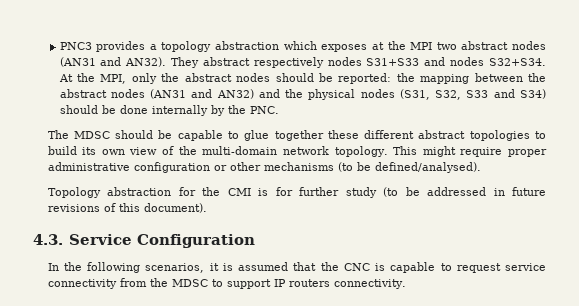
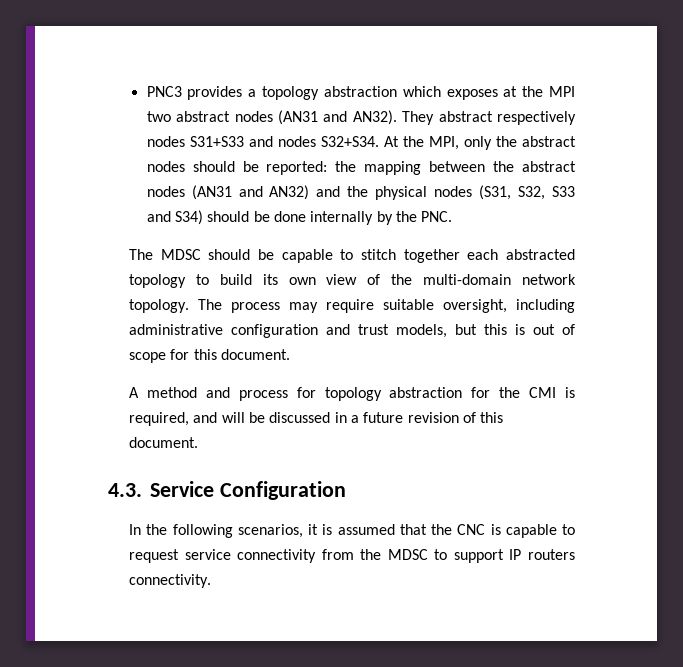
[244,130,530,141] glue together these different abstract topologies -> [361,249,575,263] [129,274,187,288] stitch together each abstracted topology
[393,146,548,157] [47,162,481,173] [47,187,101,198] This might require proper administrative configuration or other mechanisms (to be defined/analysed). // Topology -> [198,299,575,313] [129,324,575,338] [129,349,291,363] [129,387,382,401] The process may require suitable oversight, including administrative configuration and trust models, but this is out of scope for this document. // A method and process for topology
[275,187,546,198] [47,204,100,212] for further study (to be addressed in future revisions -> [129,412,459,426] required, and will be discussed in a future revision
[143,203,207,213] document). -> [129,437,199,448] document.

